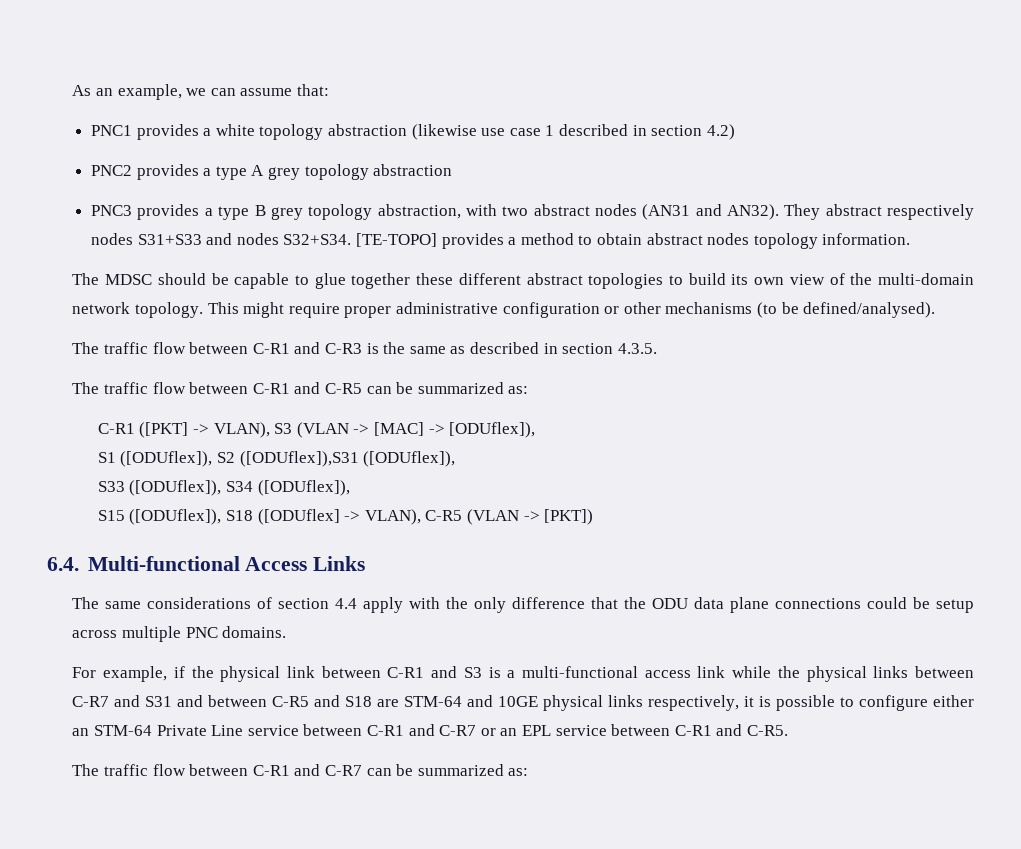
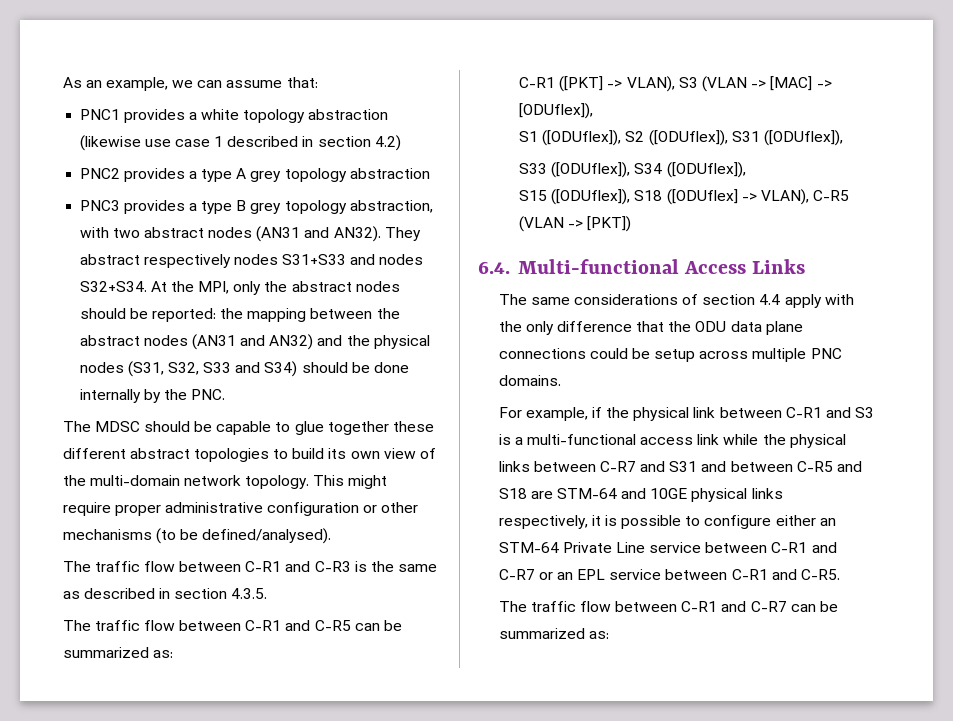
[356,233,911,249] [TE-TOPO] provides a method to obtain abstract nodes topology information. -> [150,281,400,295] [79,308,400,322] [79,334,430,350] [79,361,410,377] [79,389,226,403] At the MPI, only the abstract nodes should be reported: the mapping between the abstract nodes (AN31 and AN32) and the physical nodes (S31, S32, S33 and S34) should be done internally by the PNC.
[239,451,359,467] ([ODUflex]),S31 -> [648,130,760,146] ([ODUflex]), S31

